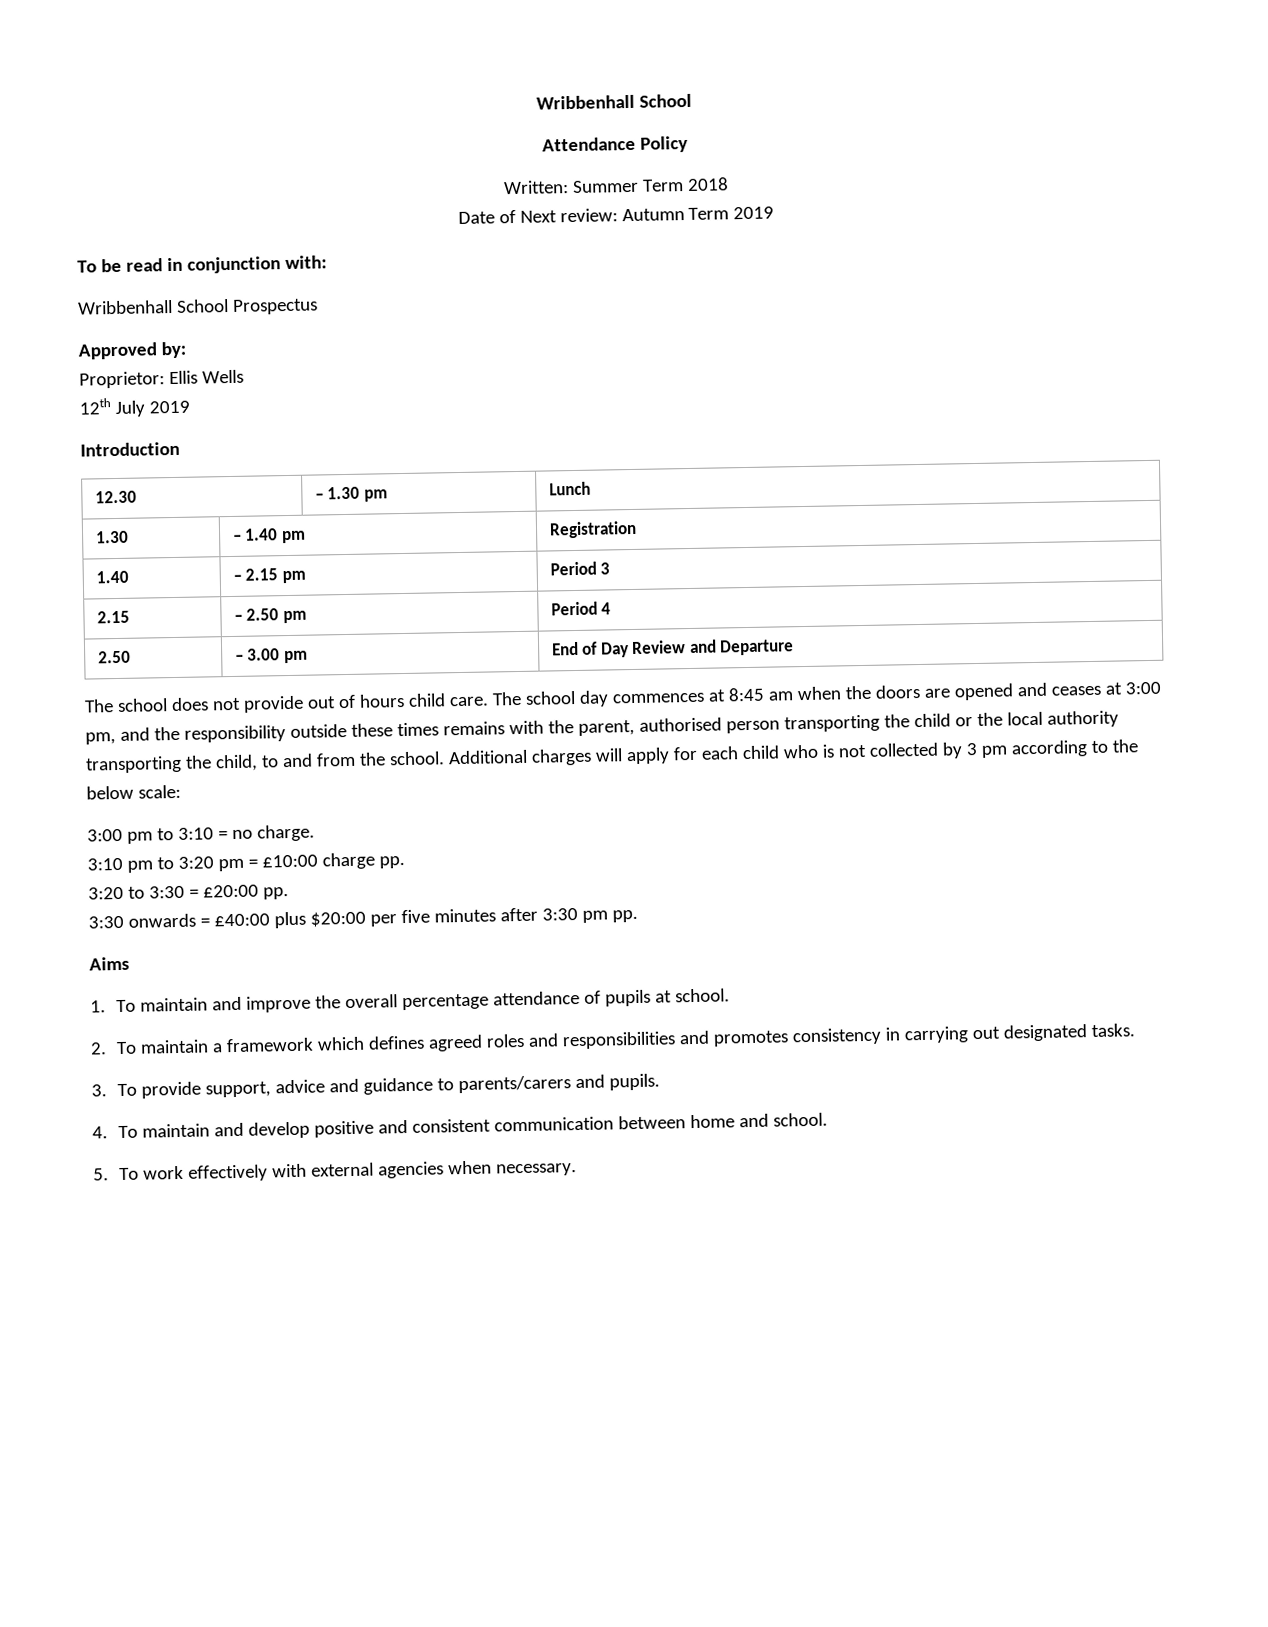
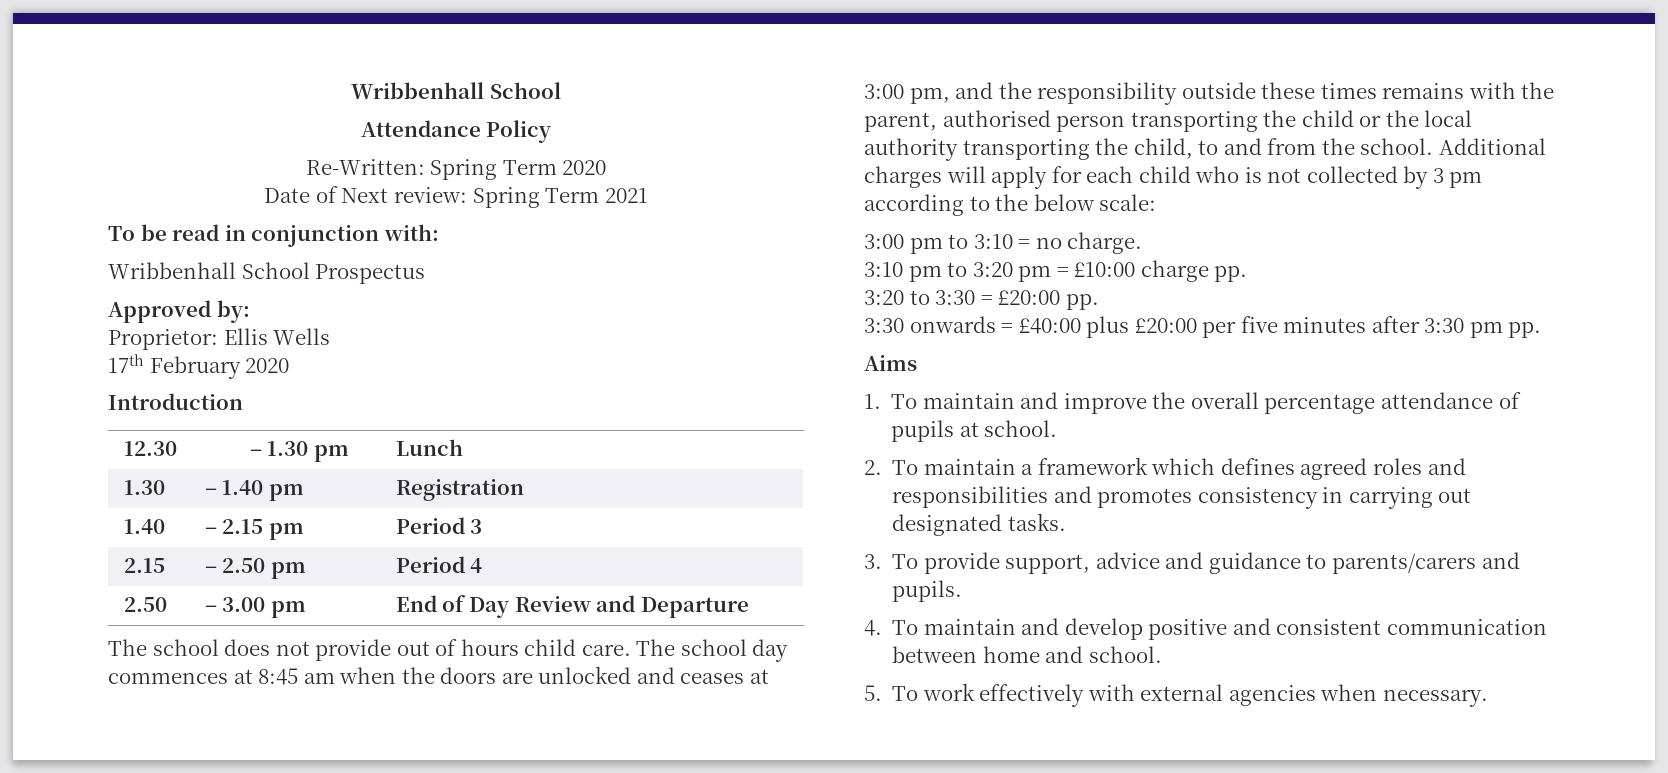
[502,177,729,195] Written: Summer Term 2018 -> [305,159,607,180] Re-Written: Spring Term 2020
[621,206,775,222] Autumn Term 2019 -> [472,187,648,208] Spring Term 2021
[79,398,190,417] 12th July 2019 -> [108,354,290,379] 17th February 2020
[953,683,1014,701] opened -> [538,666,632,684] unlocked
[309,911,366,927] $20:00 -> [1134,318,1197,333] £20:00

